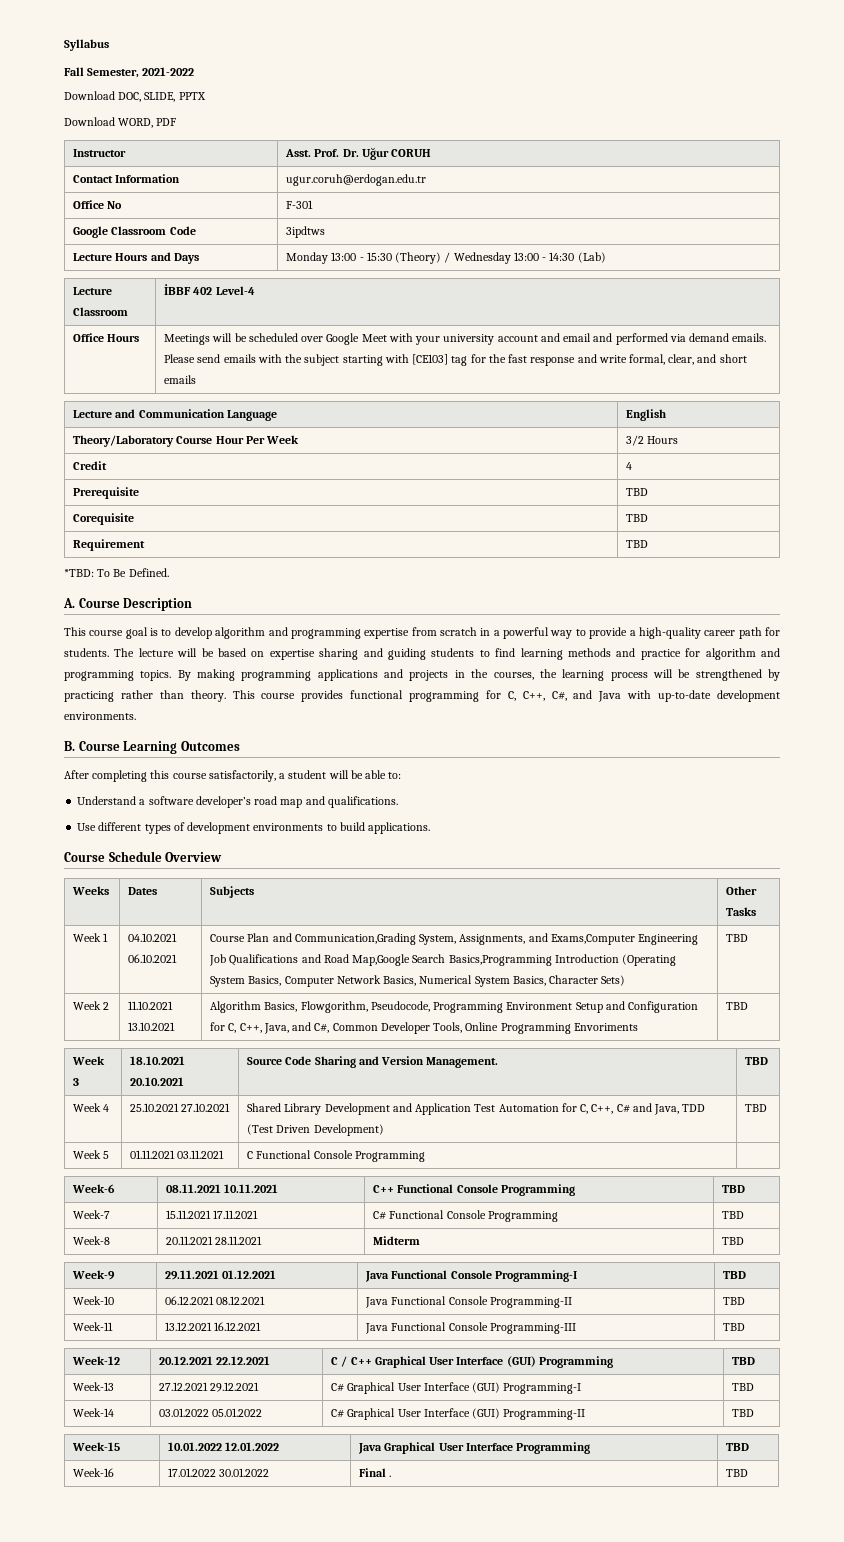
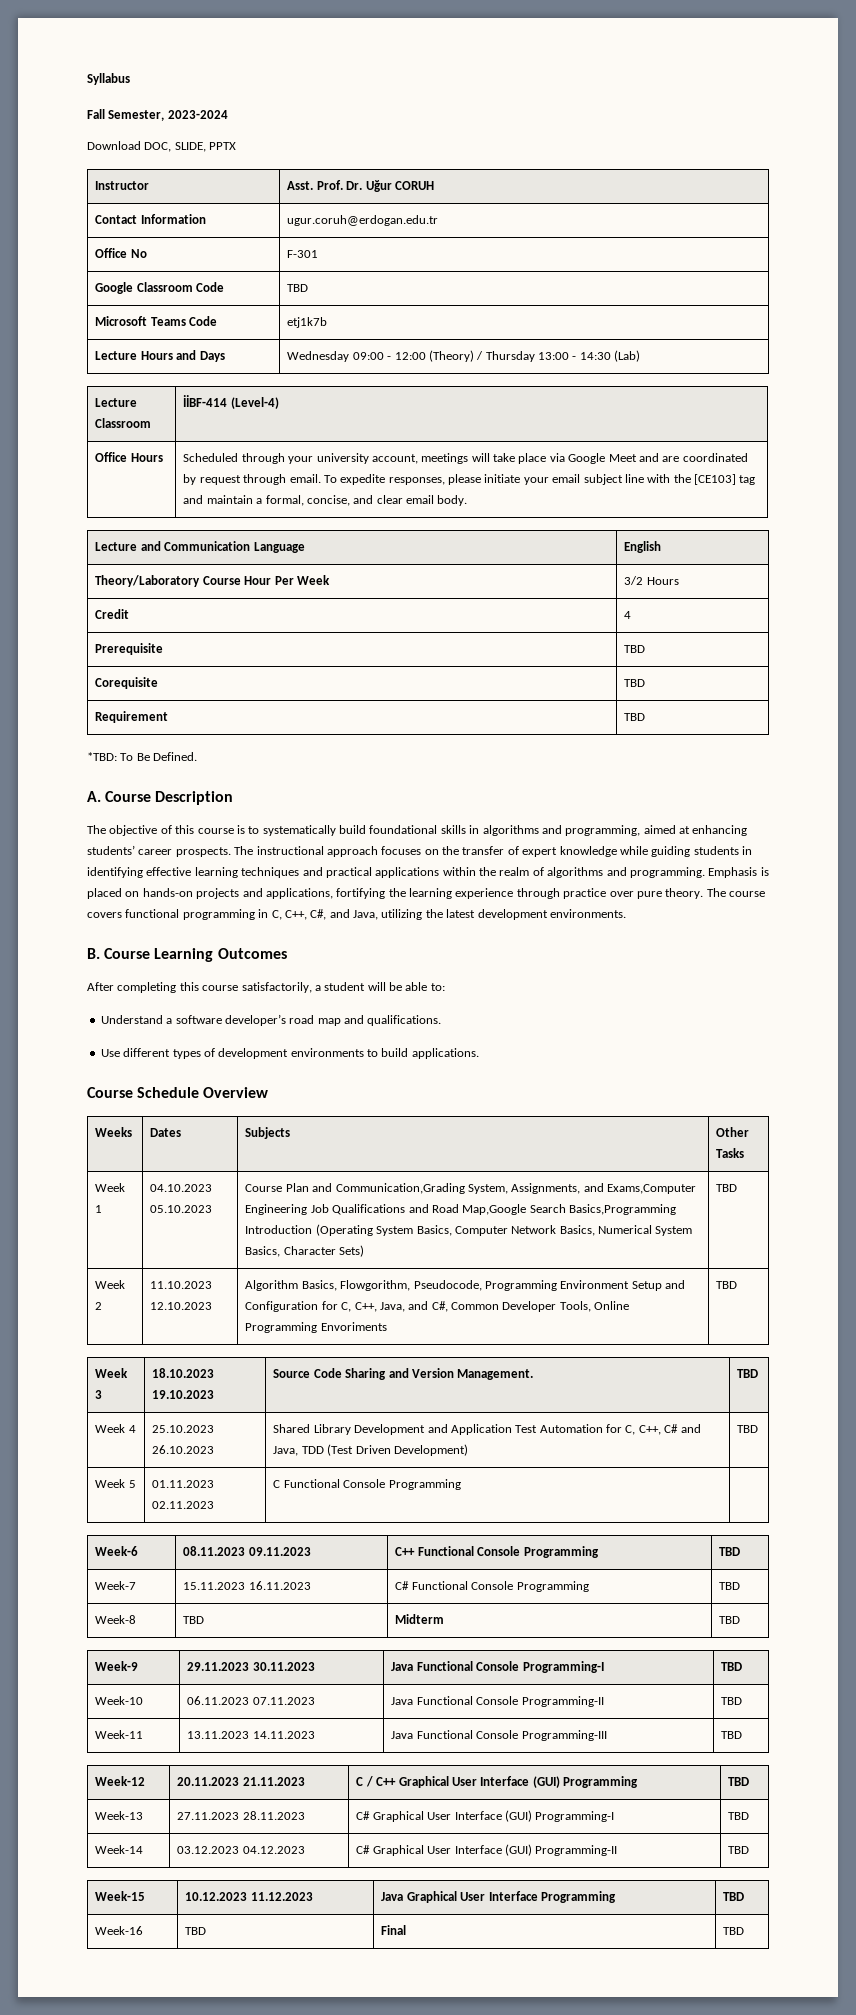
[142,67,195,76] 2021-2022 -> [167,110,228,119] 2023-2024
[64,117,177,128] // Download WORD, PDF -> (237, 146) none
[286,226,326,238] 3ipdtws -> [287,284,309,292] [95,316,218,326] [287,317,328,328] TBD // Microsoft Teams Code | etj1k7b
[286,252,392,264] Monday 13:00 - 15:30 -> [287,351,426,362] Wednesday 09:00 - 12:00
[453,252,511,264] Wednesday -> [485,351,535,362] Thursday
[164,284,255,295] İBBF 402 Level-4 -> [183,395,279,409] İİBF-414 (Level-4)
[164,333,767,345] [164,354,747,366] [164,375,197,384] Meetings will be scheduled over Google Meet with your university account and email and performed via demand emails. Please send emails with the subject starting with [CE103] tag for the fast response and write formal, clear, and short emails -> [183,453,748,464] [183,474,756,485] [183,495,468,506] Scheduled through your university account, meetings will take place via Google Meet and are coordinated by request through email. To expedite responses, please initiate your email subject line with the [CE103] tag and maintain a formal, concise, and clear email body.
[64,627,781,639] [64,648,780,660] [64,669,781,681] [64,690,344,702] This course goal is to develop algorithm and programming expertise from scratch in a powerful way to provide a high-quality career path for students. The lecture will be based on expertise sharing and guiding students to find learning methods and practice for algorithm and programming topics. By making programming applications and projects in the courses, the learning process will be strengthened by practicing rather than theory. This course provides -> [87,825,748,836] [87,845,752,857] [87,867,769,878] [87,888,765,899] [87,912,122,918] The objective of this course is to systematically build foundational skills in algorithms and programming, aimed at enhancing students’ career prospects. The instructional approach focuses on the transfer of expert knowledge while guiding students in identifying effective learning techniques and practical applications within the realm of algorithms and programming. Emphasis is placed on hands-on projects and applications, fortifying the learning experience through practice over pure theory. The course covers
[485,690,501,699] for -> [258,909,269,918] in
[598,690,712,702] Java with up-to-date -> [353,909,476,920] Java, utilizing the latest
[128,933,178,942] [128,954,178,963] 04.10.2021 06.10.2021 -> [150,1184,213,1192] [150,1205,213,1213] 04.10.2023 05.10.2023
[128,1001,174,1010] [128,1022,176,1031] 11.10.2021 13.10.2021 -> [150,1281,213,1289] [150,1302,213,1310] 11.10.2023 12.10.2023
[130,1056,186,1065] [130,1077,185,1086] 18.10.2021 20.10.2021 -> [152,1368,215,1378] [152,1390,215,1399] 18.10.2023 19.10.2023
[130,1103,231,1112] 25.10.2021 27.10.2021 -> [152,1425,215,1433] [152,1445,215,1454] 25.10.2023 26.10.2023
[130,1150,225,1159] 01.11.2021 03.11.2021 -> [152,1480,215,1488] [152,1501,215,1509] 01.11.2023 02.11.2023
[166,1184,279,1193] 08.11.2021 10.11.2021 -> [183,1546,311,1556] 08.11.2023 09.11.2023
[166,1210,259,1219] 15.11.2021 17.11.2021 -> [183,1581,311,1590] 15.11.2023 16.11.2023
[166,1236,263,1245] 20.11.2021 28.11.2021 -> [183,1616,205,1624] TBD
[165,1270,277,1280] 29.11.2021 01.12.2021 -> [187,1662,315,1671] 29.11.2023 30.11.2023
[165,1296,266,1305] 06.12.2021 08.12.2021 -> [187,1696,315,1705] 06.11.2023 07.11.2023
[165,1322,262,1331] 13.12.2021 16.12.2021 -> [187,1731,315,1739] 13.11.2023 14.11.2023
[159,1356,271,1365] 20.12.2021 22.12.2021 -> [177,1777,305,1786] 20.11.2023 21.11.2023
[159,1382,260,1392] 27.12.2021 29.12.2021 -> [177,1811,305,1820] 27.11.2023 28.11.2023
[159,1408,263,1417] 03.01.2022 05.01.2022 -> [177,1846,305,1854] 03.12.2023 04.12.2023
[168,1442,280,1451] 10.01.2022 12.01.2022 -> [185,1892,313,1901] 10.12.2023 11.12.2023
[168,1468,270,1477] 17.01.2022 30.01.2022 -> [185,1927,207,1935] TBD
[389,1475,392,1477] . -> (407, 1930) none

